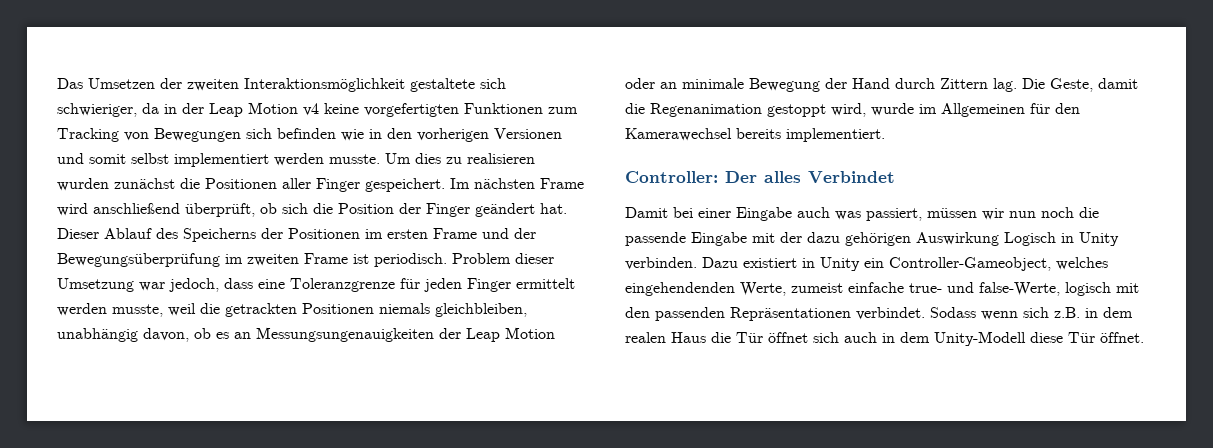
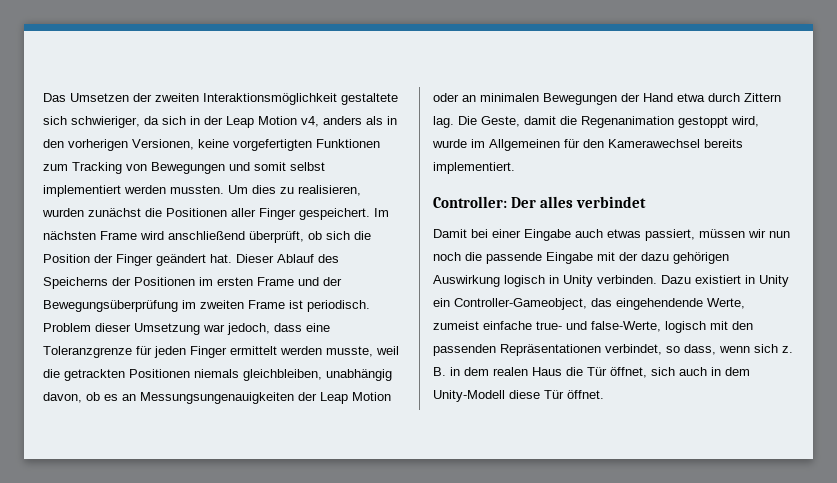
(159, 108) none -> [162,116,186,125] sich
[303,103,319,116] v4 -> [301,116,397,127] [43,139,194,151] v4, anders als in den vorherigen Versionen,
[246,128,562,142] sich befinden wie in den vorherigen Versionen -> (225, 168) none
[329,154,380,164] musste. -> [170,185,224,194] mussten.
[467,153,535,164] realisieren -> [298,185,361,196] realisieren,
[682,78,820,92] minimale Bewegung -> [480,93,617,105] minimalen Bewegungen
(890, 83) none -> [677,93,705,102] etwa
[808,171,895,183] Verbindet -> [576,196,647,208] verbindet
[835,211,861,220] was -> [607,229,641,238] etwas
[1004,232,1056,246] Logisch -> [504,275,545,287] logisch
[1056,257,1108,270] [625,282,735,296] welches eingehendenden -> [591,298,703,310] das eingehendende
[856,307,1080,320] verbindet. Sodass wenn sich z.B. -> [605,344,793,355] [433,367,446,376] verbindet, so dass, wenn sich z. B.
[768,332,808,343] öffnet -> [610,367,647,378] öffnet,

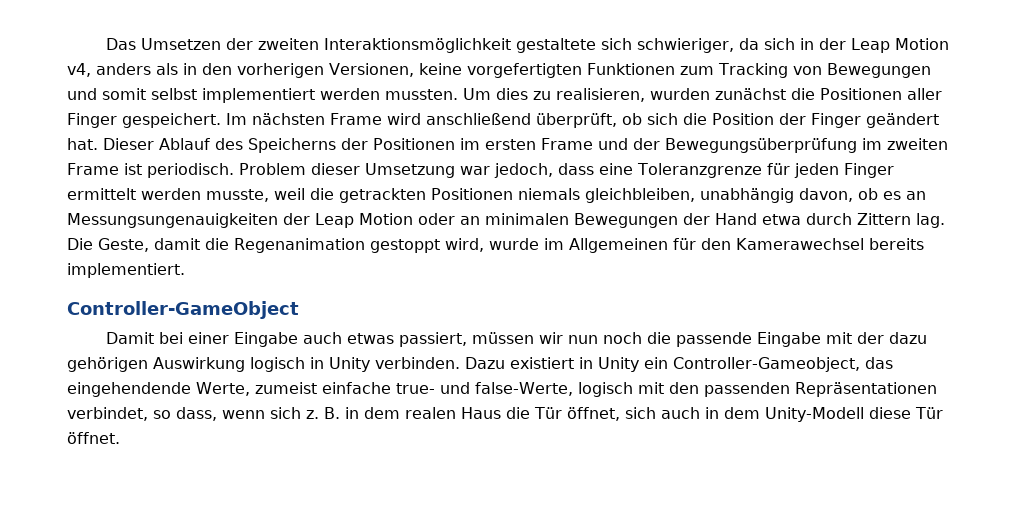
[433,196,647,208] Controller: Der alles verbindet -> [67,301,299,319] Controller-GameObject

